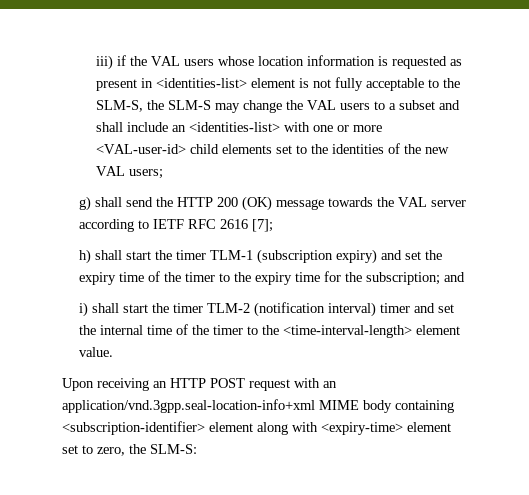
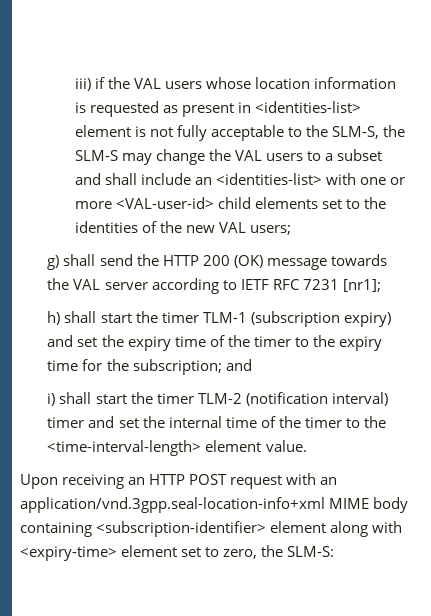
[220,219,274,232] 2616 [7]; -> [302,279,381,292] 7231 [nr1];

